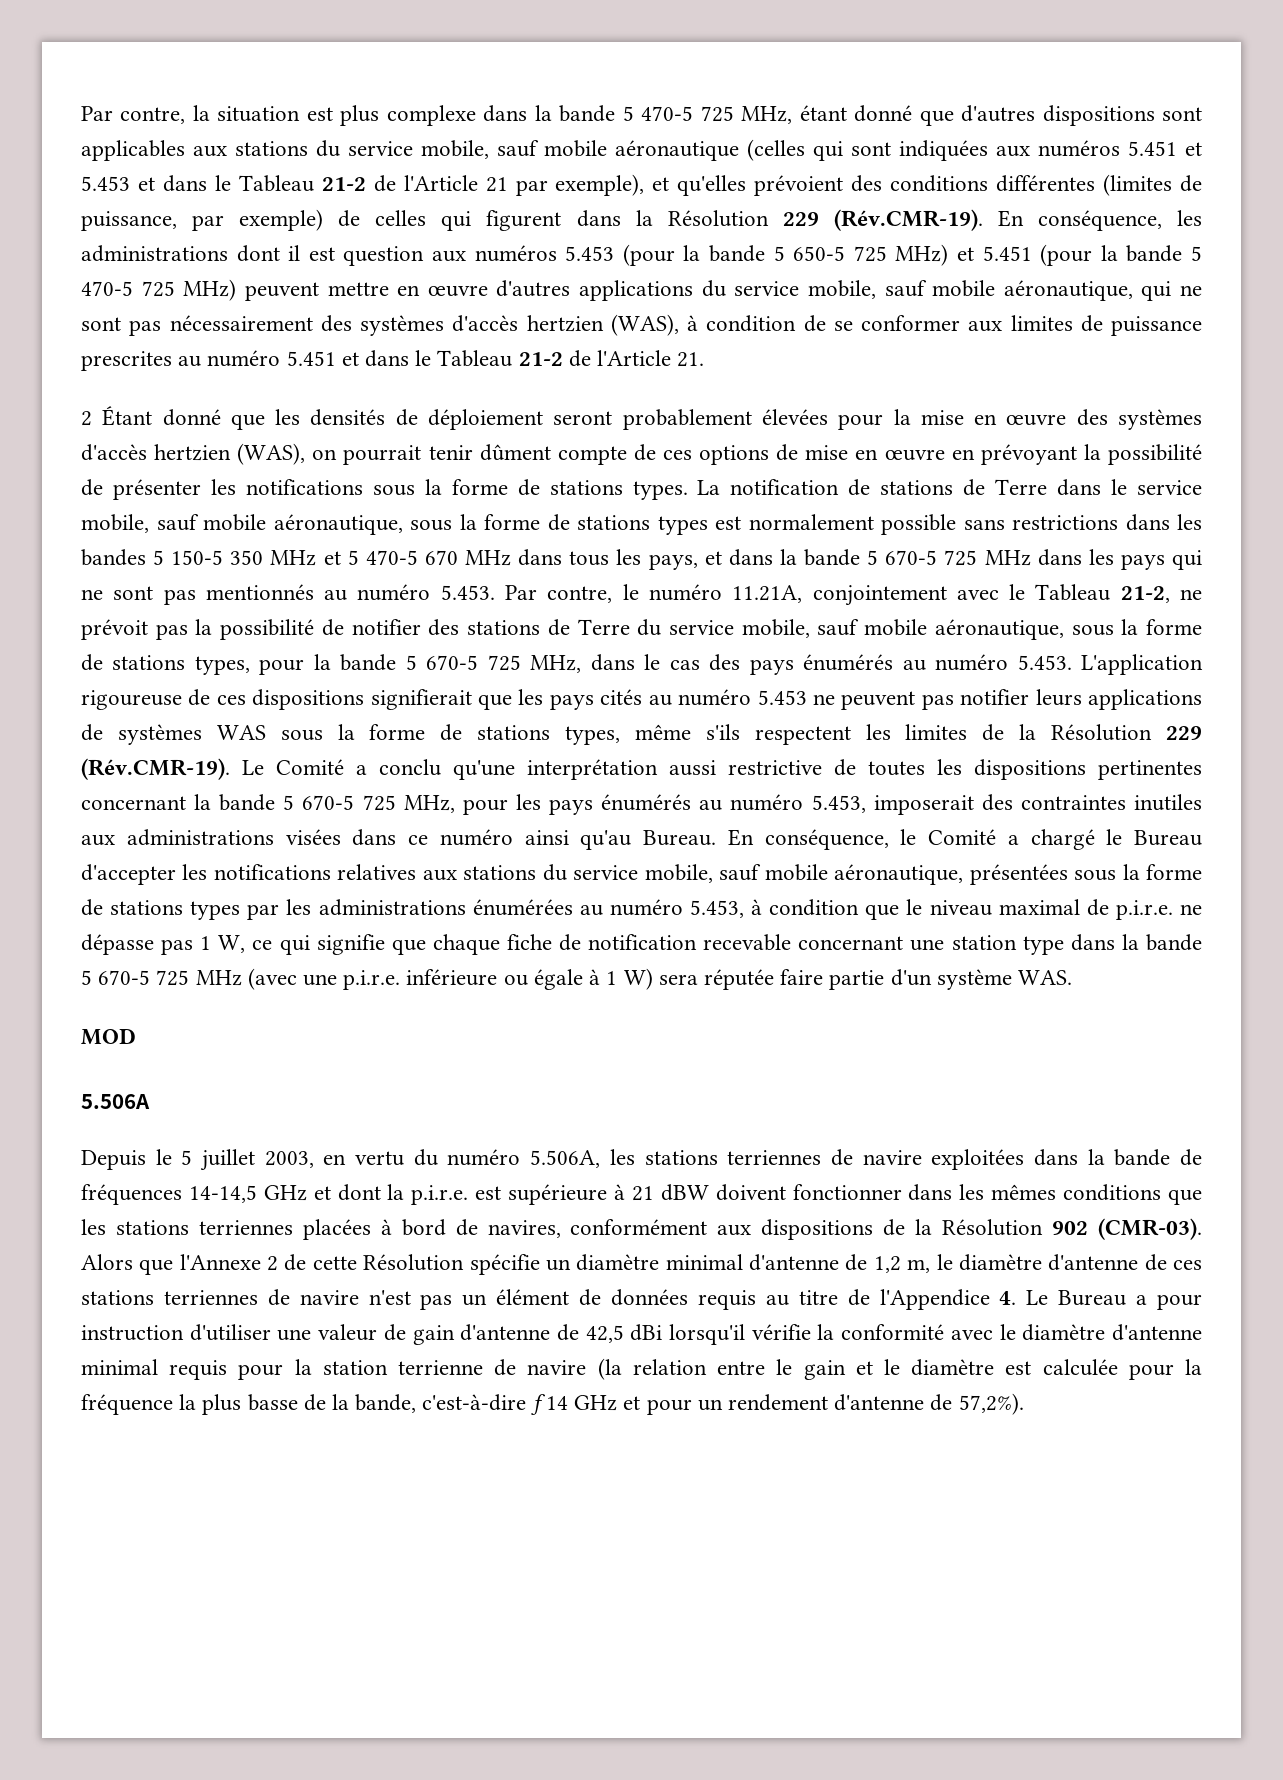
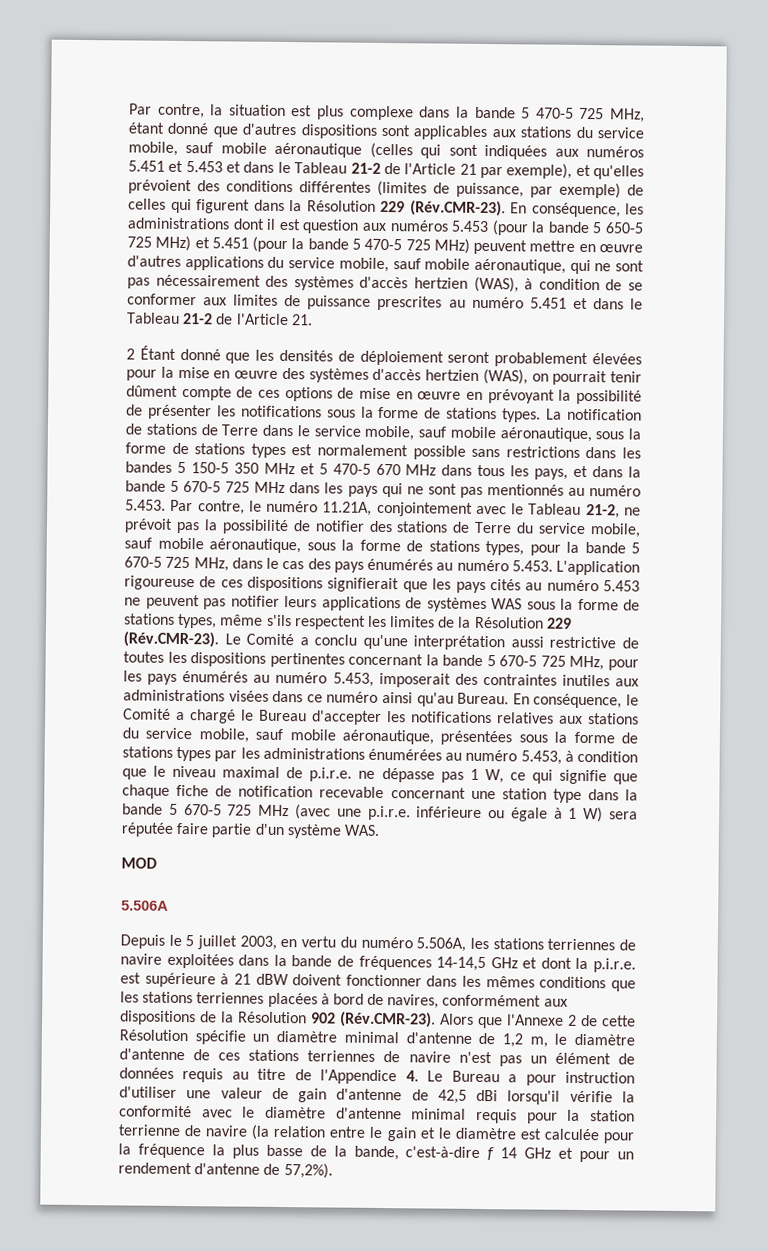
[833,209,983,231] (Rév.CMR-19). -> [409,200,506,217] (Rév.CMR-23).
[81,758,230,780] (Rév.CMR-19). -> [123,631,219,648] (Rév.CMR-23).
[1097,1218,1202,1240] (CMR-03). -> [340,1011,436,1028] (Rév.CMR-23).

